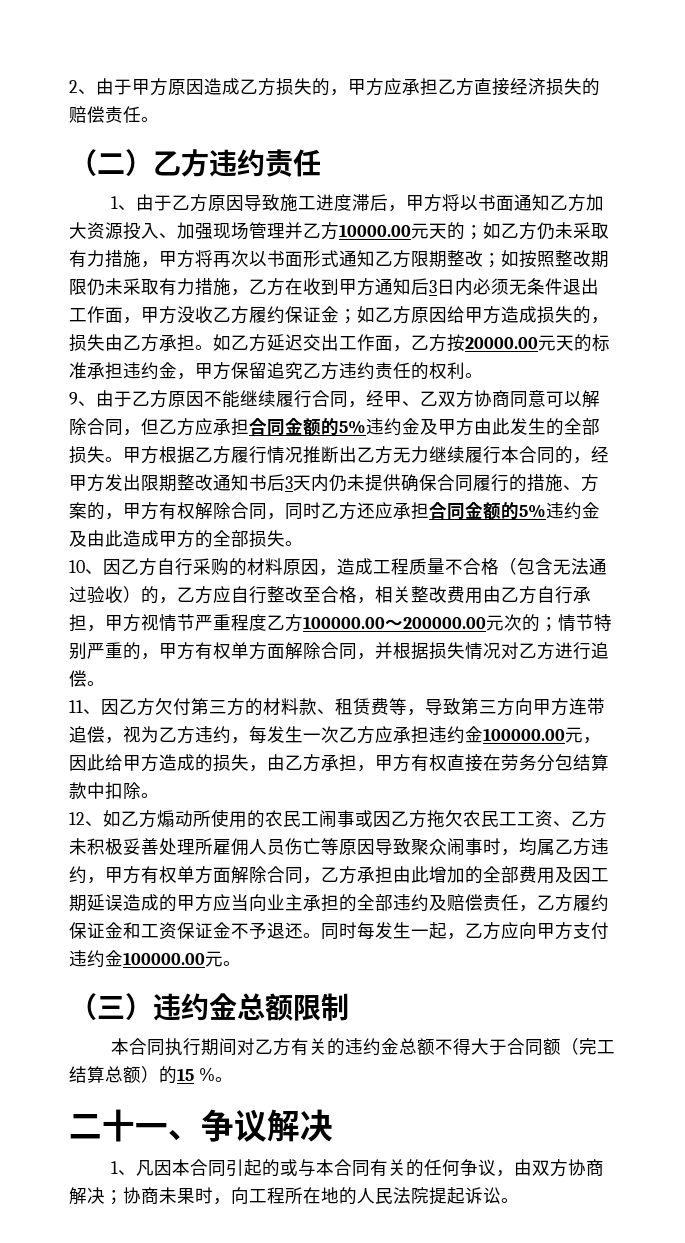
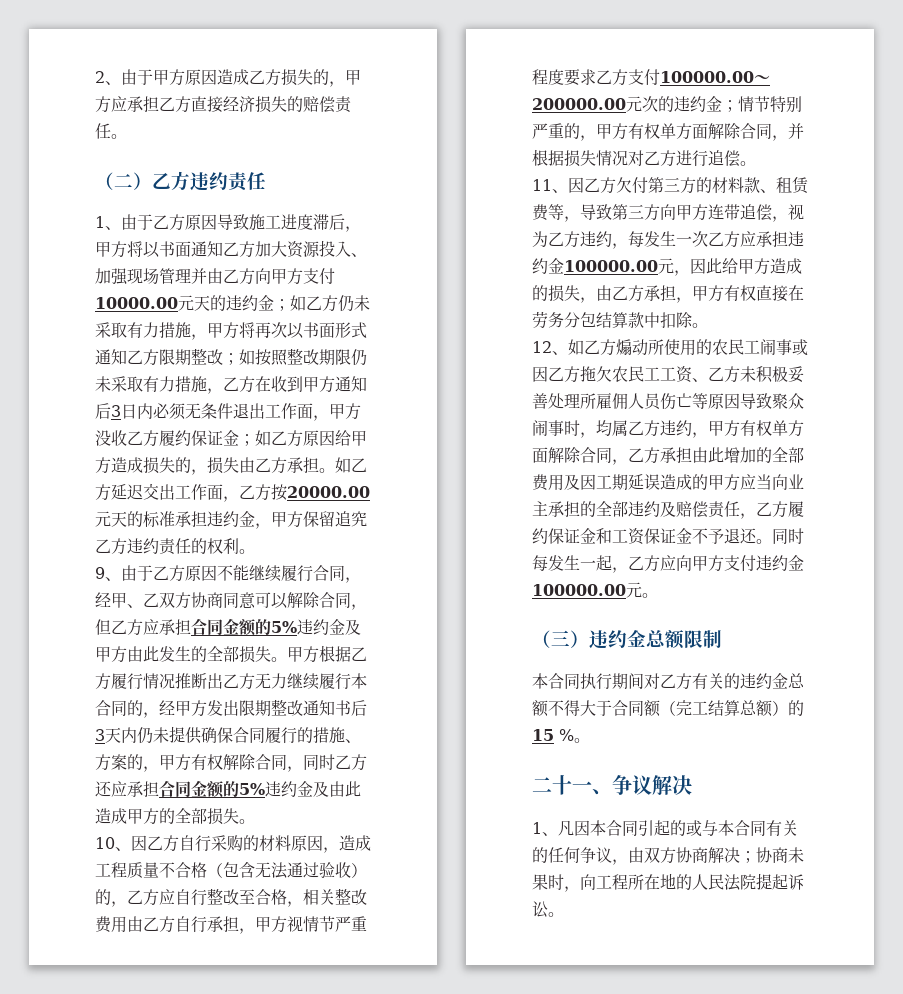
[303,222,339,240] 乙方 -> [207,268,335,285] 由乙方向甲方支付
(465, 231) none -> [226,295,274,311] 违约金
[267,614,303,632] 乙方 -> [564,69,660,86] 要求乙方支付
(540, 623) none -> [674,96,722,112] 违约金

